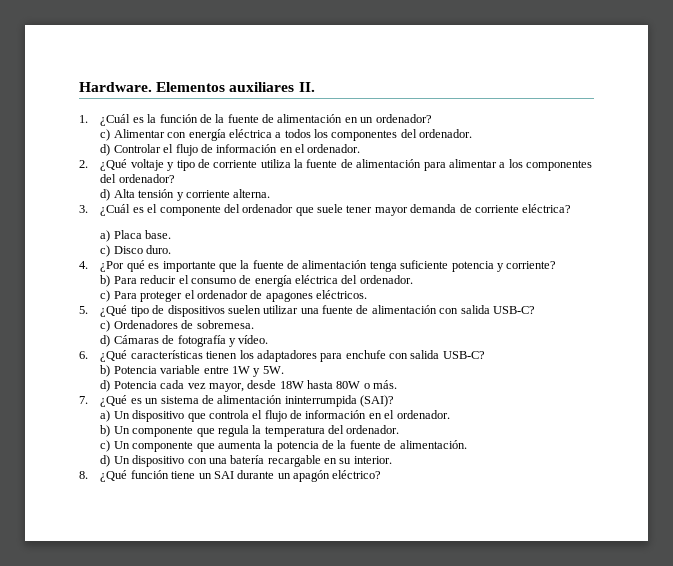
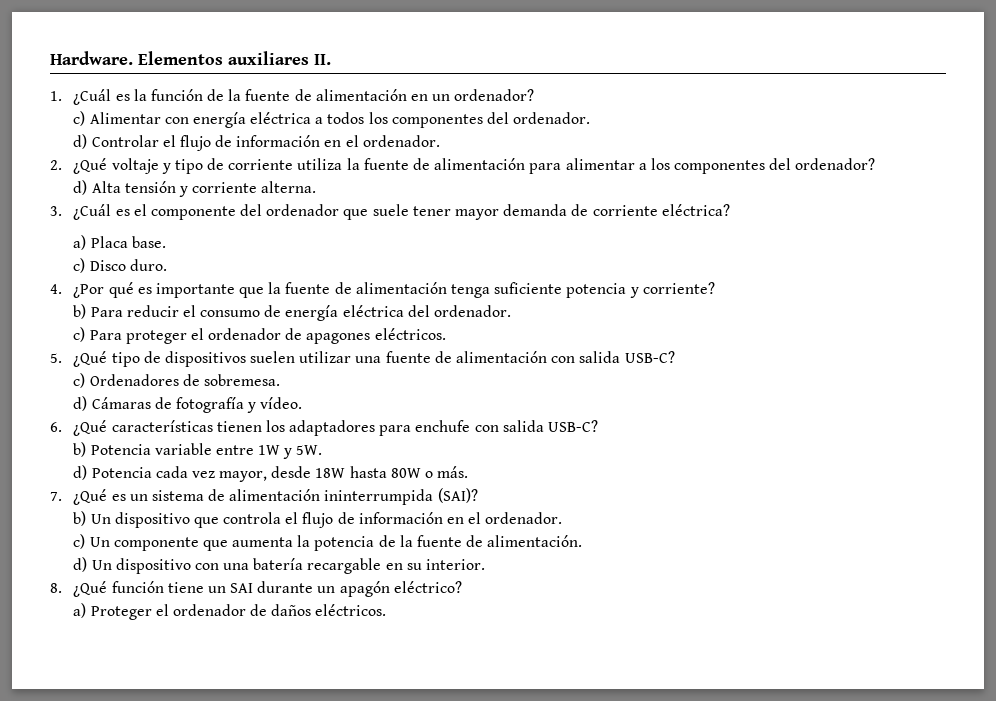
[100,410,111,422] a) -> [73,511,87,526] b)
[100,425,400,437] // b) Un componente que regula la temperatura del ordenador. -> (563, 518) none
(382, 474) none -> [73,603,387,620] // a) Proteger el ordenador de daños eléctricos.

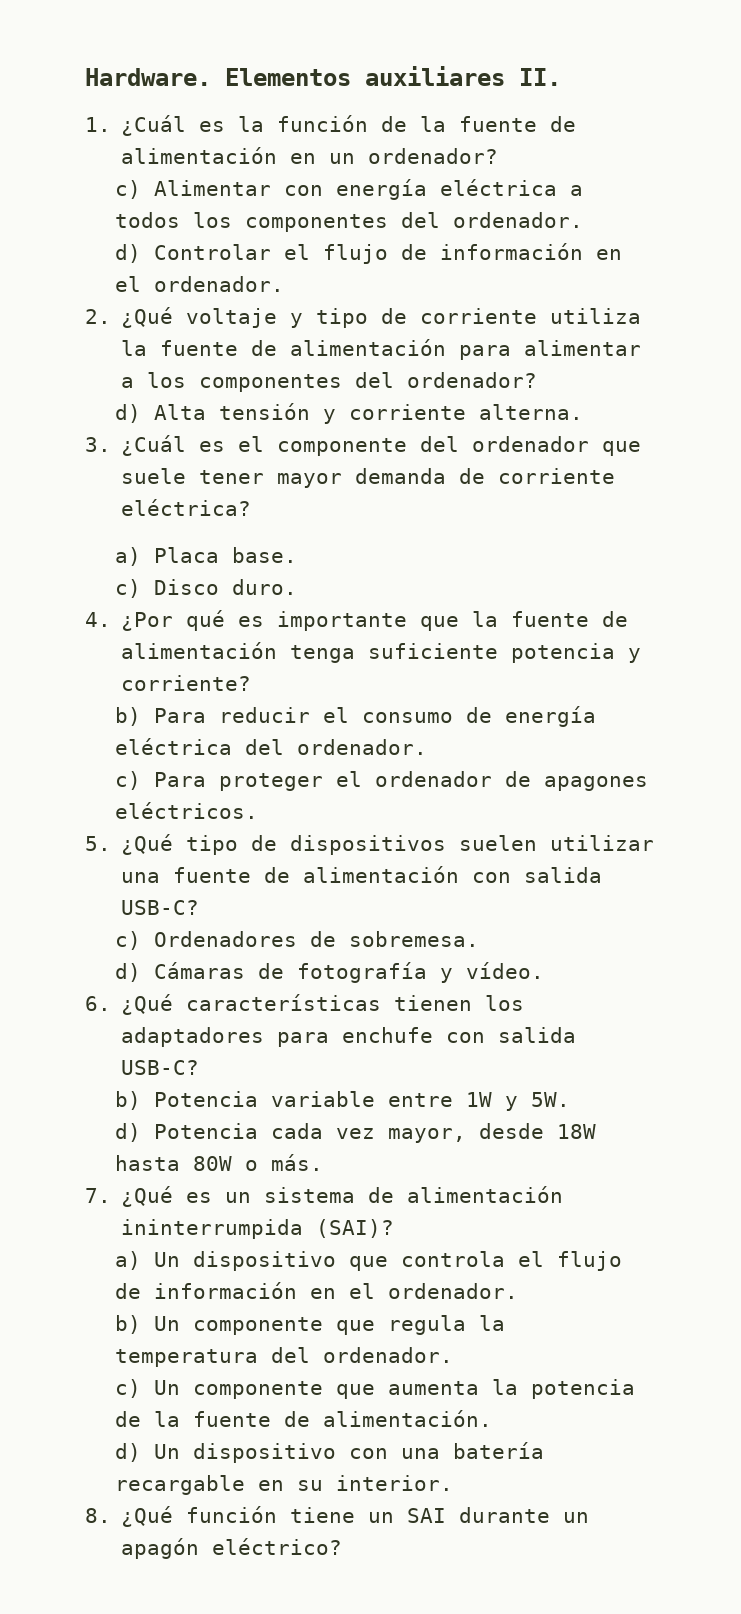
[73,511,87,526] b) -> [115,1251,142,1270] a)
(563, 518) none -> [115,1315,506,1335] [115,1347,454,1367] // b) Un componente que regula la temperatura del ordenador.
[73,603,387,620] // a) Proteger el ordenador de daños eléctricos. -> (343, 1546) none

